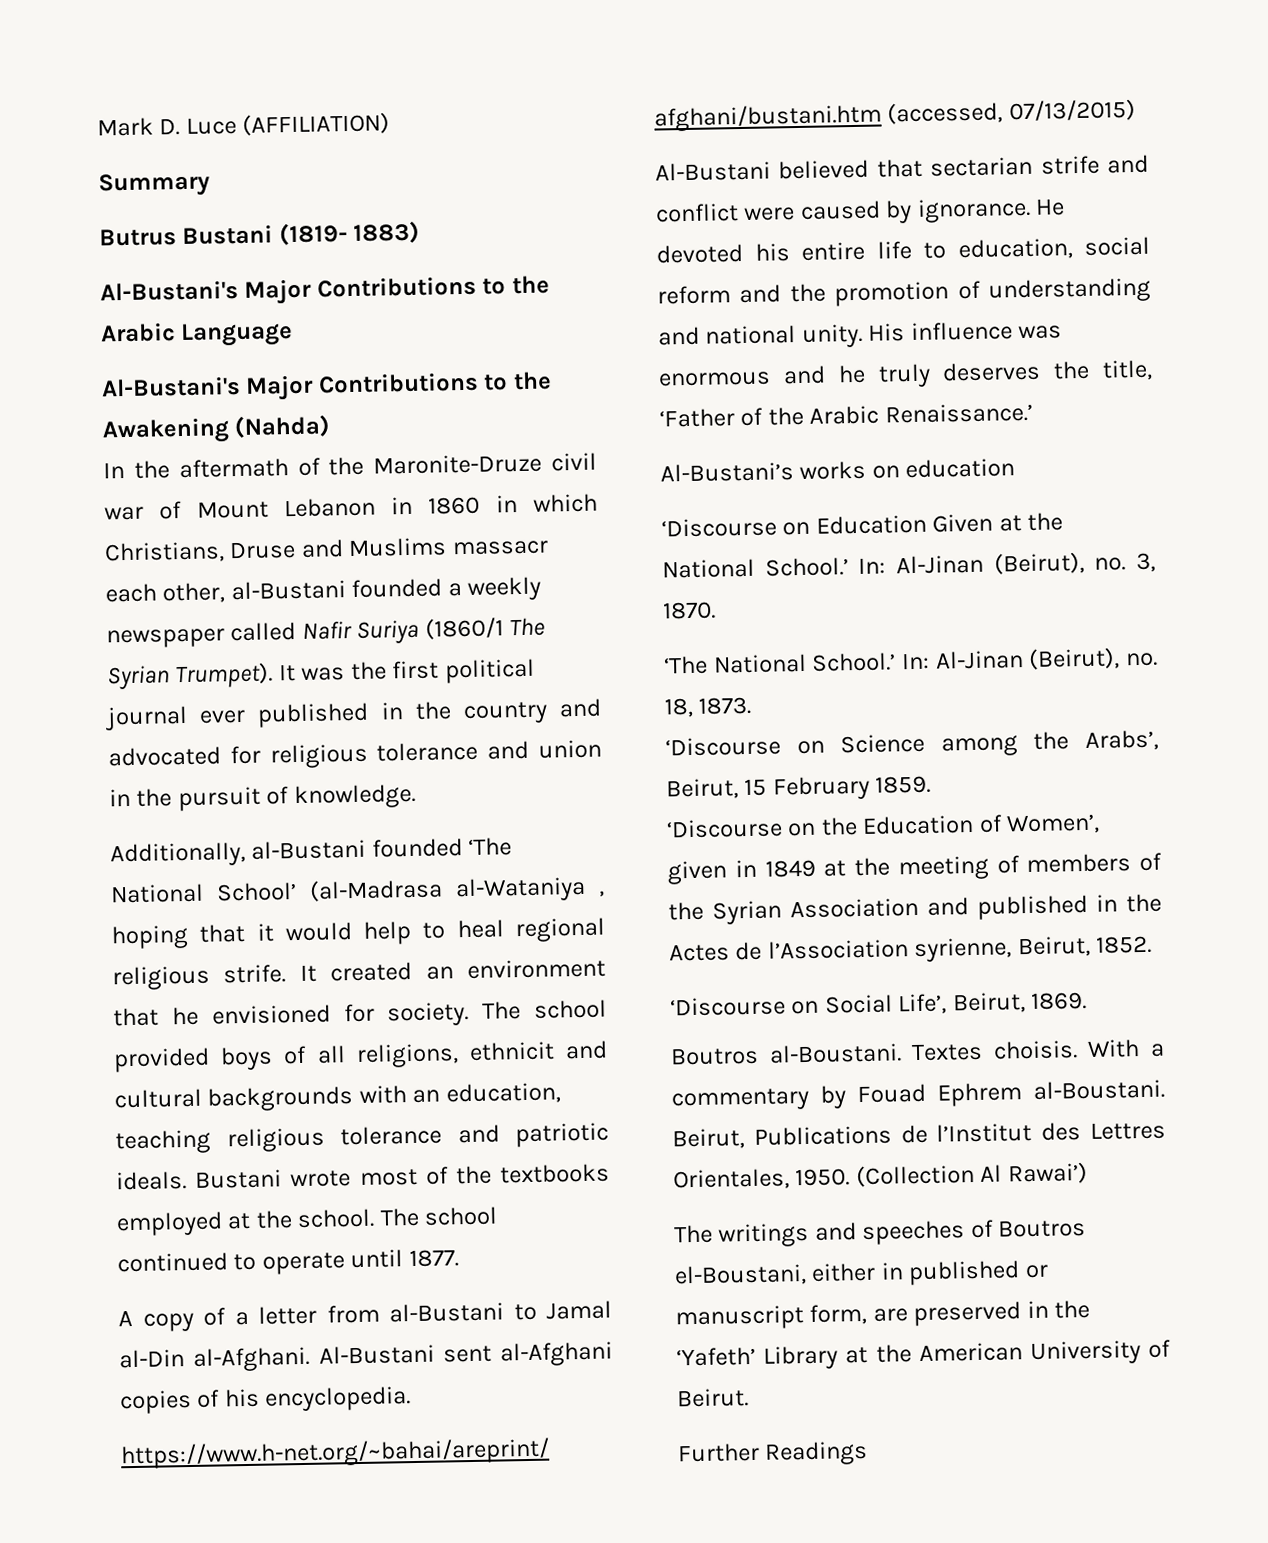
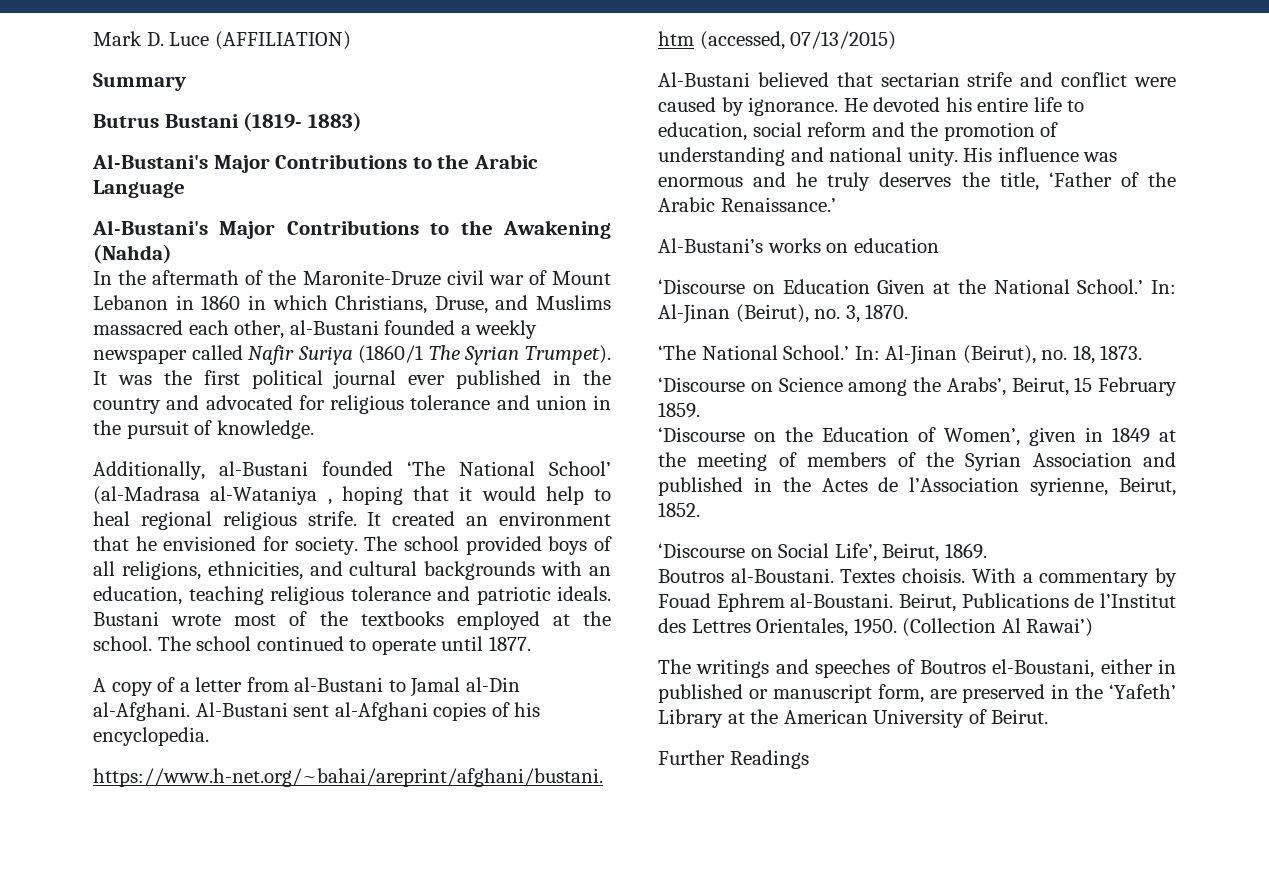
[229,540,297,560] Druse -> [434,296,488,314] Druse,
[451,540,549,556] massacr -> [93,320,183,335] massacred
[468,1041,555,1061] ethnicit -> [207,561,303,580] ethnicities,

